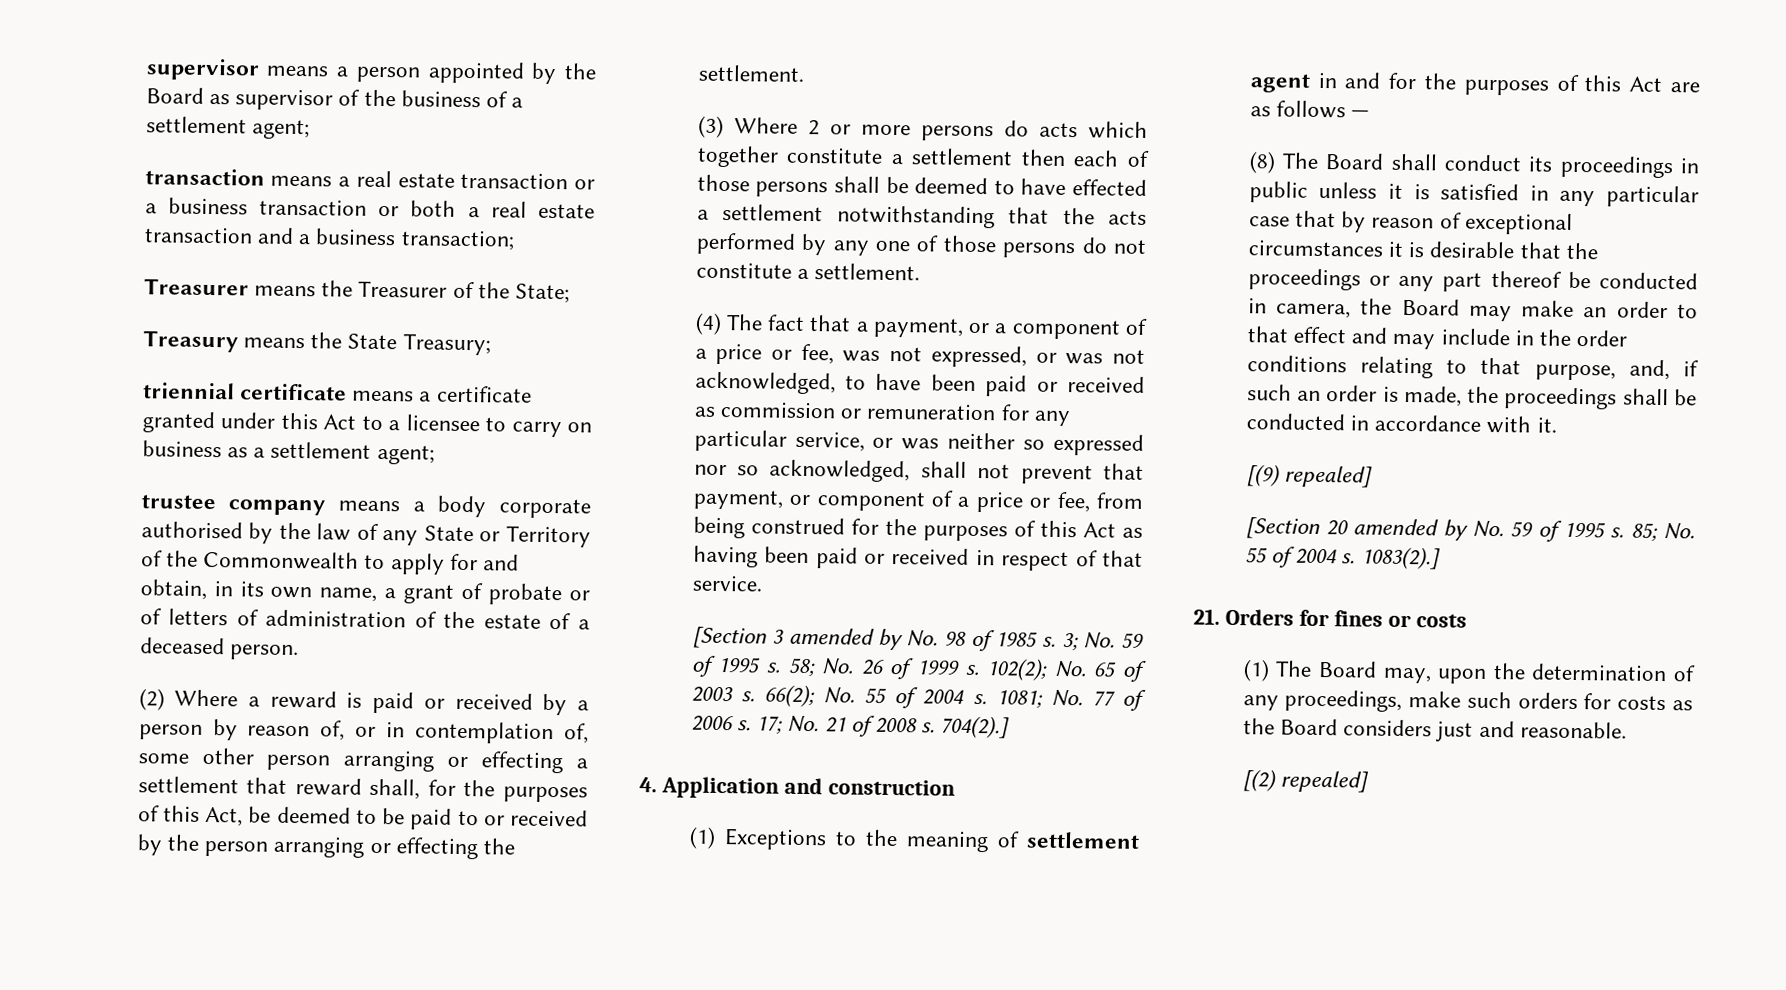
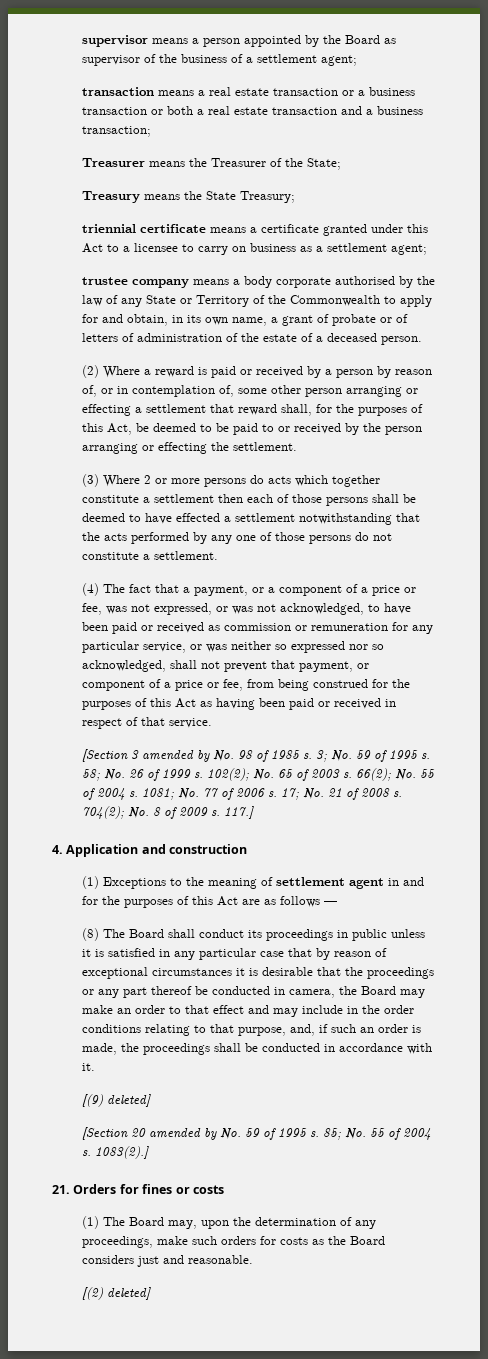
[940,715,1011,739] 704(2).] -> [82,806,255,819] 704(2); No. 8 of 2009 s. 117.]
[1283,465,1373,488] repealed] -> [107,1094,152,1107] deleted]
[1279,770,1369,793] repealed] -> [107,1287,152,1300] deleted]

